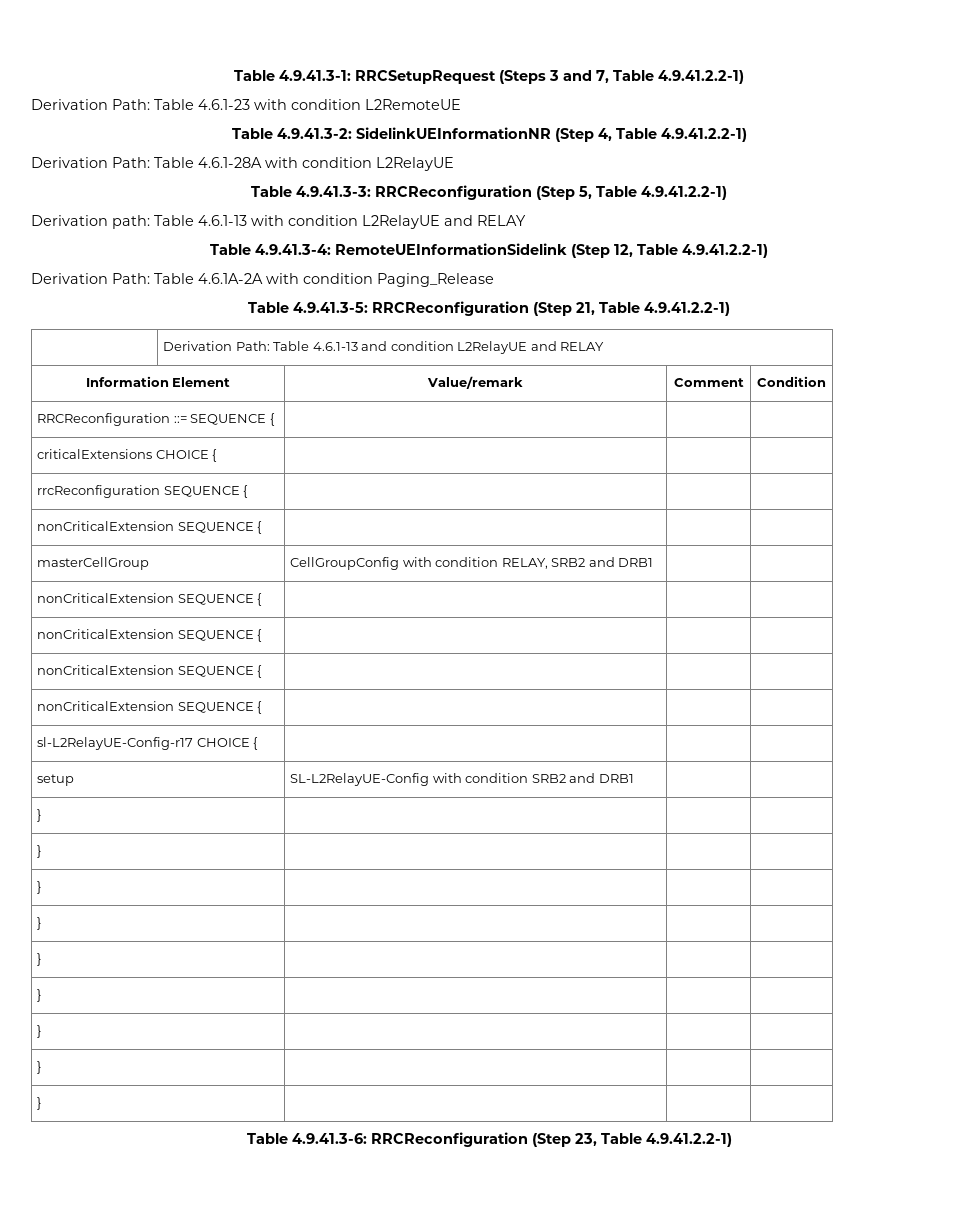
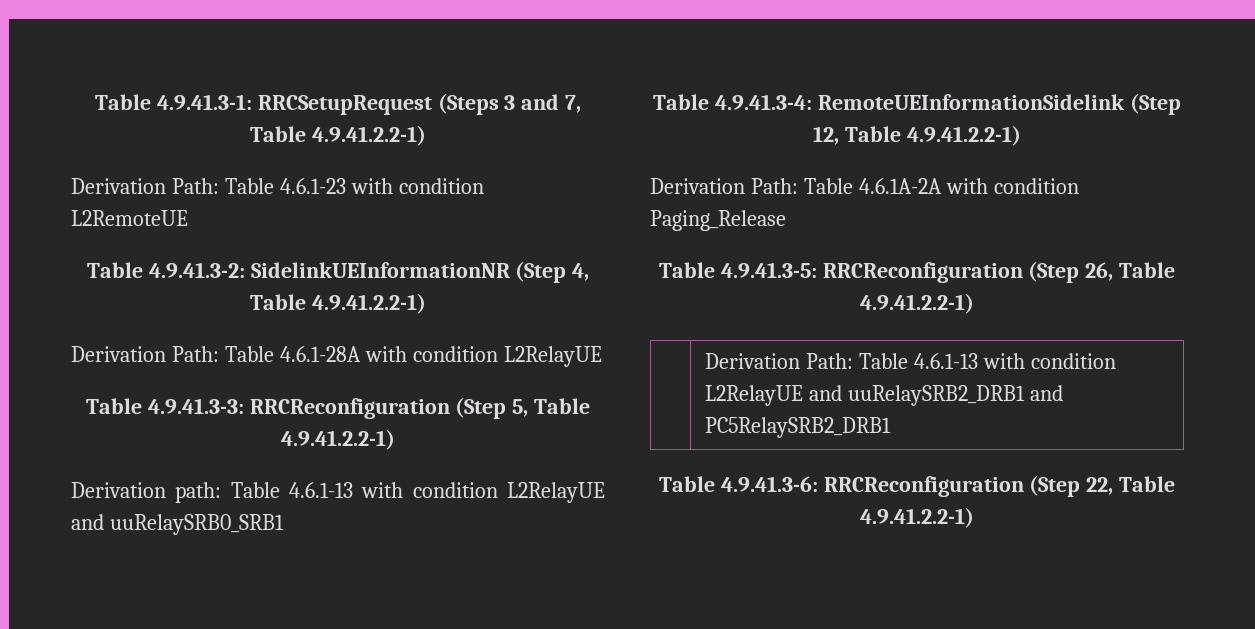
[477,215,526,226] RELAY -> [109,514,284,535] uuRelaySRB0_SRB1
[576,302,595,315] 21, -> [1085,262,1114,281] 26,
[361,341,605,354] [85,376,231,387] [427,376,523,389] [673,378,744,387] [757,376,826,387] [37,413,275,426] [37,449,218,462] [37,485,249,498] [37,521,263,534] [37,557,150,570] [290,557,654,570] [37,593,263,606] [37,629,263,642] [37,665,263,678] [37,701,263,714] [37,737,259,750] [37,774,75,786] [290,773,634,786] [37,809,42,822] [37,845,42,858] [37,881,42,894] [37,917,42,930] [37,953,42,966] [37,989,42,1002] [37,1025,42,1038] [37,1061,42,1074] [37,1097,42,1110] and condition L2RelayUE and RELAY // Information Element | Value/remark | Comment | Condition // RRCReconfiguration ::= SEQUENCE { | | | // criticalExtensions CHOICE { | | | // rrcReconfiguration SEQUENCE { | | | // nonCriticalExtension SEQUENCE { | | | // masterCellGroup | CellGroupConfig with condition RELAY, SRB2 and DRB1 | | // nonCriticalExtension SEQUENCE { | | | // nonCriticalExtension SEQUENCE { | | | // nonCriticalExtension SEQUENCE { | | | // nonCriticalExtension SEQUENCE { | | | // sl-L2RelayUE-Config-r17 CHOICE { | | | // setup | SL-L2RelayUE-Config with condition SRB2 and DRB1 | | // } | | | // } | | | // } | | | // } | | | // } | | | // } | | | // } | | | // } | | | // } | | | -> [982,353,1116,369] [704,385,1063,406] [704,417,891,438] with condition L2RelayUE and uuRelaySRB2_DRB1 and PC5RelaySRB2_DRB1
[574,1133,597,1146] 23, -> [1086,477,1114,495] 22,

